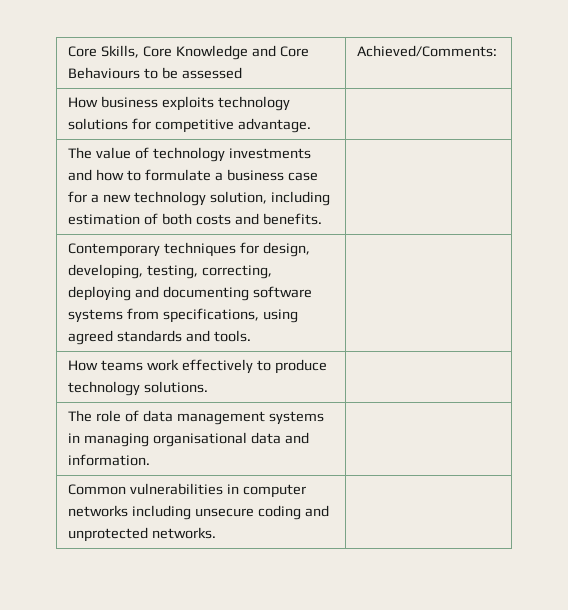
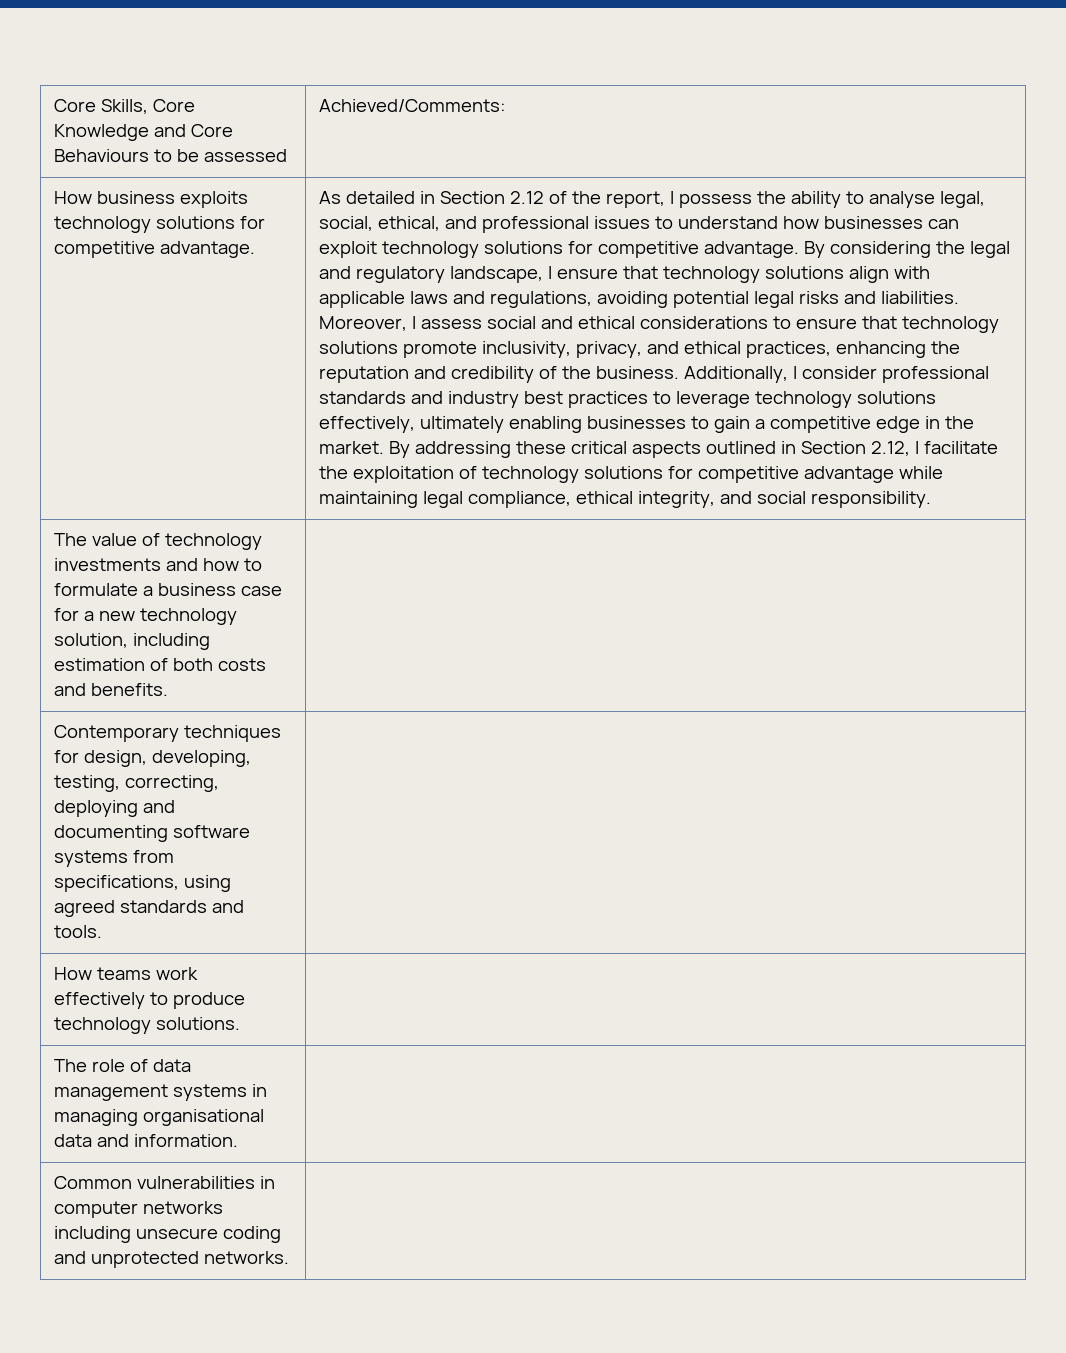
(311, 125) none -> [318,191,985,208] [318,216,959,233] [318,241,1010,258] [318,266,930,283] [318,291,959,308] [318,316,999,333] [318,341,960,358] [318,366,989,383] [318,391,936,408] [318,416,974,433] [318,441,998,458] [318,466,943,483] [318,491,931,508] As detailed in Section 2.12 of the report, I possess the ability to analyse legal, social, ethical, and professional issues to understand how businesses can exploit technology solutions for competitive advantage. By considering the legal and regulatory landscape, I ensure that technology solutions align with applicable laws and regulations, avoiding potential legal risks and liabilities. Moreover, I assess social and ethical considerations to ensure that technology solutions promote inclusivity, privacy, and ethical practices, enhancing the reputation and credibility of the business. Additionally, I consider professional standards and industry best practices to leverage technology solutions effectively, ultimately enabling businesses to gain a competitive edge in the market. By addressing these critical aspects outlined in Section 2.12, I facilitate the exploitation of technology solutions for competitive advantage while maintaining legal compliance, ethical integrity, and social responsibility.

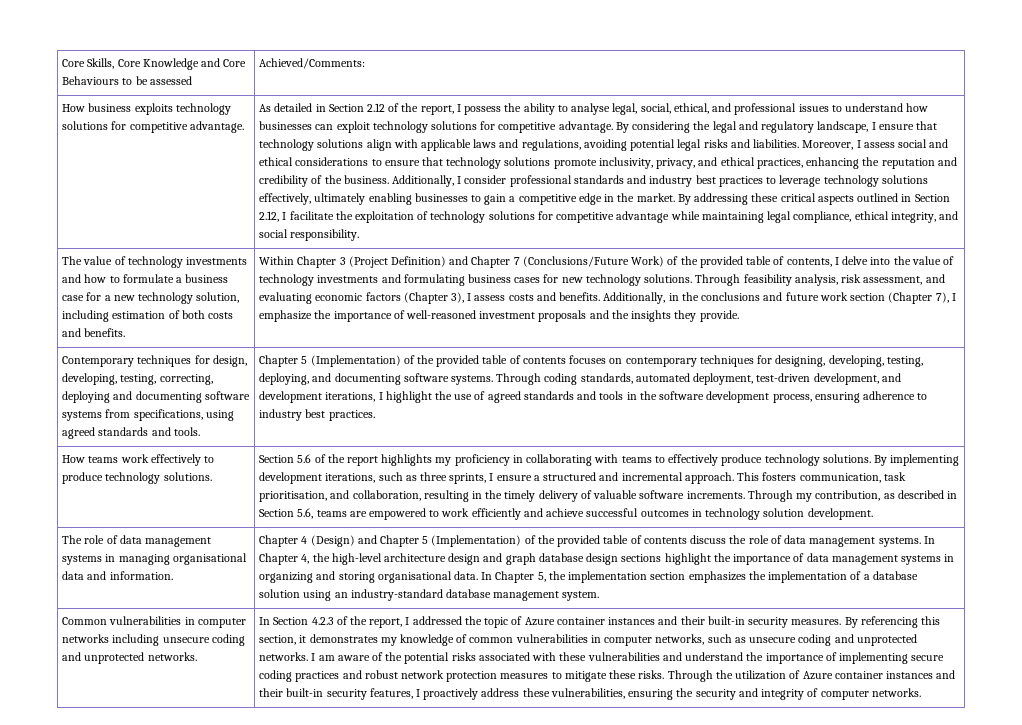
(168, 689) none -> [259,256,955,268] [259,274,945,286] [259,292,956,304] [259,310,739,322] Within Chapter 3 (Project Definition) and Chapter 7 (Conclusions/Future Work) of the provided table of contents, I delve into the value of technology investments and formulating business cases for new technology solutions. Through feasibility analysis, risk assessment, and evaluating economic factors (Chapter 3), I assess costs and benefits. Additionally, in the conclusions and future work section (Chapter 7), I emphasize the importance of well-reasoned investment proposals and the insights they provide.
(102, 931) none -> [259,355,923,367] [259,373,901,385] [259,391,928,403] [259,409,375,421] Chapter 5 (Implementation) of the provided table of contents focuses on contemporary techniques for designing, developing, testing, deploying, and documenting software systems. Through coding standards, automated deployment, test-driven development, and development iterations, I highlight the use of agreed standards and tools in the software development process, ensuring adherence to industry best practices.
(240, 1023) none -> [259,454,960,466] [259,472,906,484] [259,490,958,502] [259,508,873,520] Section 5.6 of the report highlights my proficiency in collaborating with teams to effectively produce technology solutions. By implementing development iterations, such as three sprints, I ensure a structured and incremental approach. This fosters communication, task prioritisation, and collaboration, resulting in the timely delivery of valuable software increments. Through my contribution, as described in Section 5.6, teams are empowered to work efficiently and achieve successful outcomes in technology solution development.
(238, 1140) none -> [259,535,935,547] [259,553,955,565] [259,571,918,583] [259,589,600,601] Chapter 4 (Design) and Chapter 5 (Implementation) of the provided table of contents discuss the role of data management systems. In Chapter 4, the high-level architecture design and graph database design sections highlight the importance of data management systems in organizing and storing organisational data. In Chapter 5, the implementation section emphasizes the implementation of a database solution using an industry-standard database management system.
(289, 1257) none -> [259,616,941,628] [259,634,917,646] [259,652,945,664] [259,670,956,682] [259,688,921,700] In Section 4.2.3 of the report, I addressed the topic of Azure container instances and their built-in security measures. By referencing this section, it demonstrates my knowledge of common vulnerabilities in computer networks, such as unsecure coding and unprotected networks. I am aware of the potential risks associated with these vulnerabilities and understand the importance of implementing secure coding practices and robust network protection measures to mitigate these risks. Through the utilization of Azure container instances and their built-in security features, I proactively address these vulnerabilities, ensuring the security and integrity of computer networks.

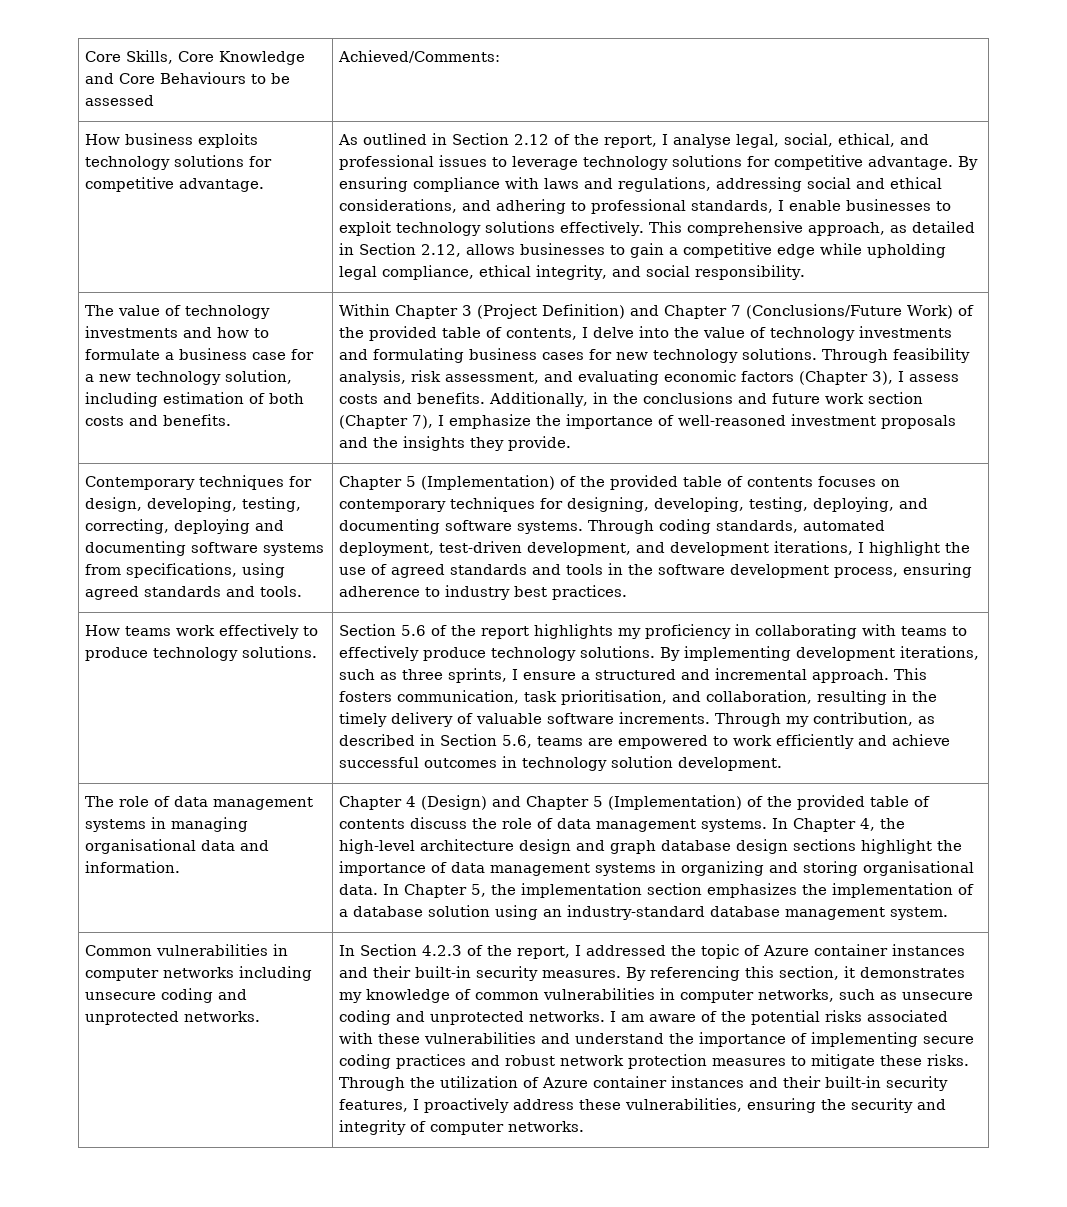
[274,103,313,112] detailed -> [362,133,427,145] outlined
[464,103,568,115] possess the ability to -> (668, 139) none
[845,103,929,112] [259,121,370,133] understand how businesses can exploit -> [511,156,578,170] leverage
[632,121,938,133] [259,139,949,151] [259,157,957,169] [259,175,928,187] [259,193,412,205] considering the legal and regulatory landscape, I ensure that technology solutions align with applicable laws and regulations, avoiding potential legal risks and liabilities. Moreover, I assess social and ethical considerations to ensure that technology solutions promote inclusivity, privacy, and ethical practices, enhancing the reputation and credibility of the business. Additionally, I consider professional standards and industry best practices to leverage technology solutions effectively, ultimately enabling -> [338,177,942,192] [338,199,951,214] [338,221,975,236] [338,243,515,257] ensuring compliance with laws and regulations, addressing social and ethical considerations, and adhering to professional standards, I enable businesses to exploit technology solutions effectively. This comprehensive approach, as detailed in Section 2.12, allows
[604,193,950,205] [259,211,764,223] in the market. By addressing these critical aspects outlined in Section 2.12, I facilitate the exploitation of technology solutions for competitive advantage while maintaining -> [819,243,946,258] while upholding

